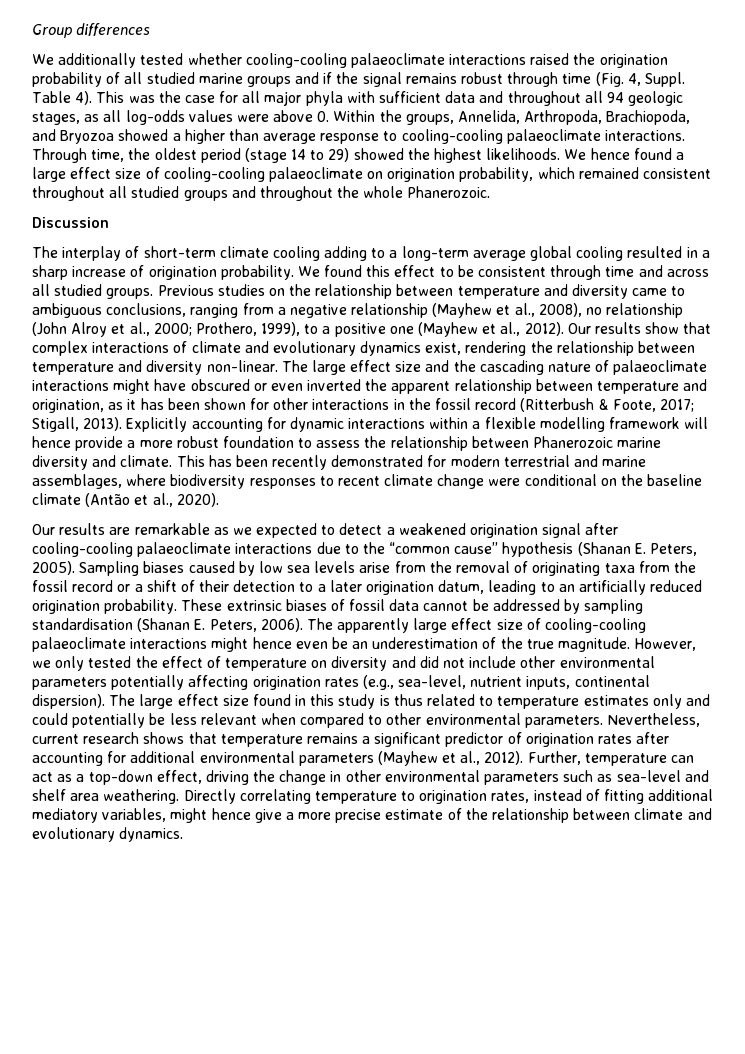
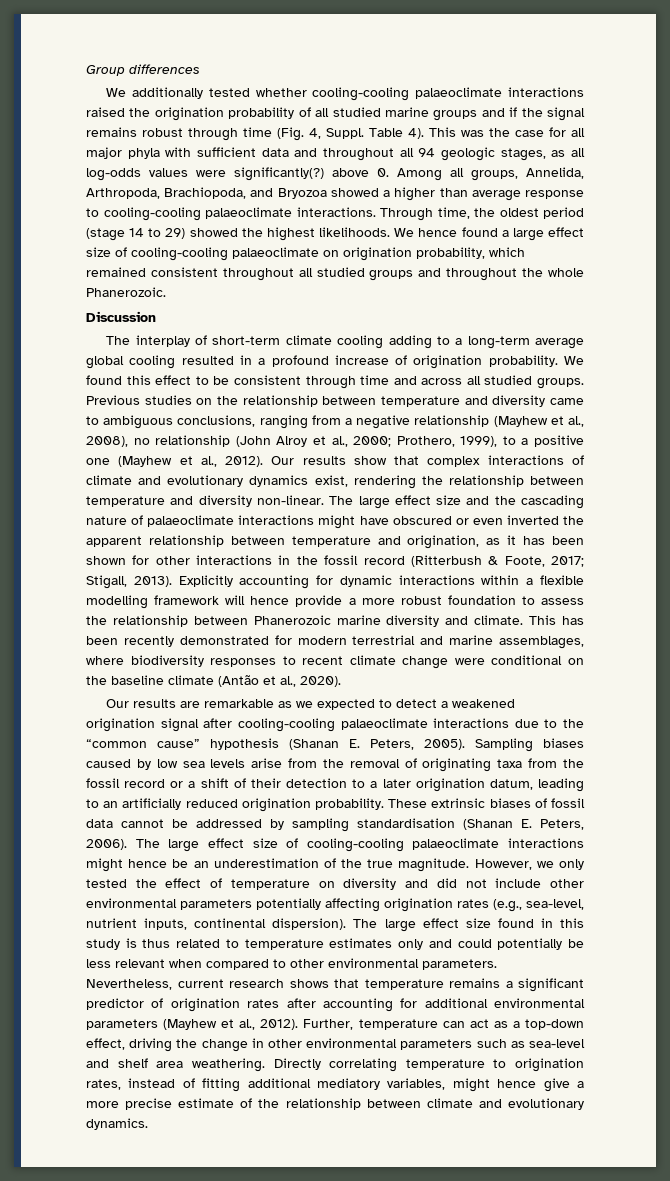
(269, 118) none -> [234,167,324,181] significantly(?)
[333,110,402,122] Within the -> [397,168,464,181] Among all
[32,265,68,280] sharp -> [271,355,329,367] profound
[337,618,410,633] apparently -> (160, 843) none
[295,641,328,649] even -> (168, 863) none

